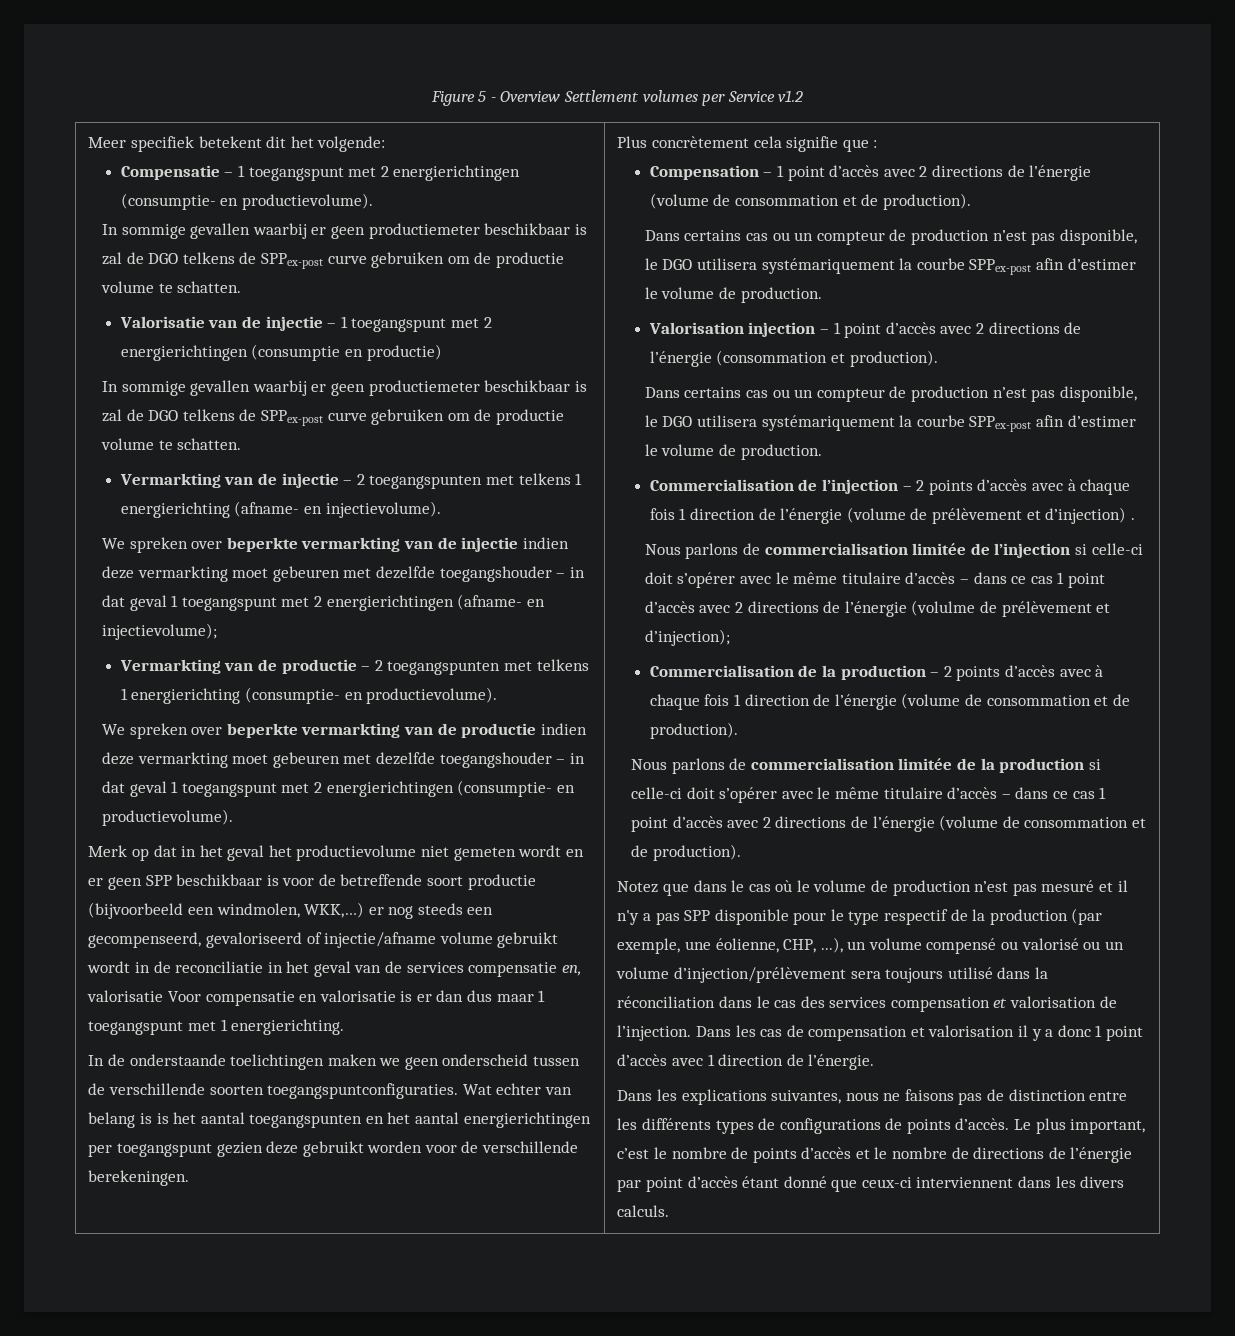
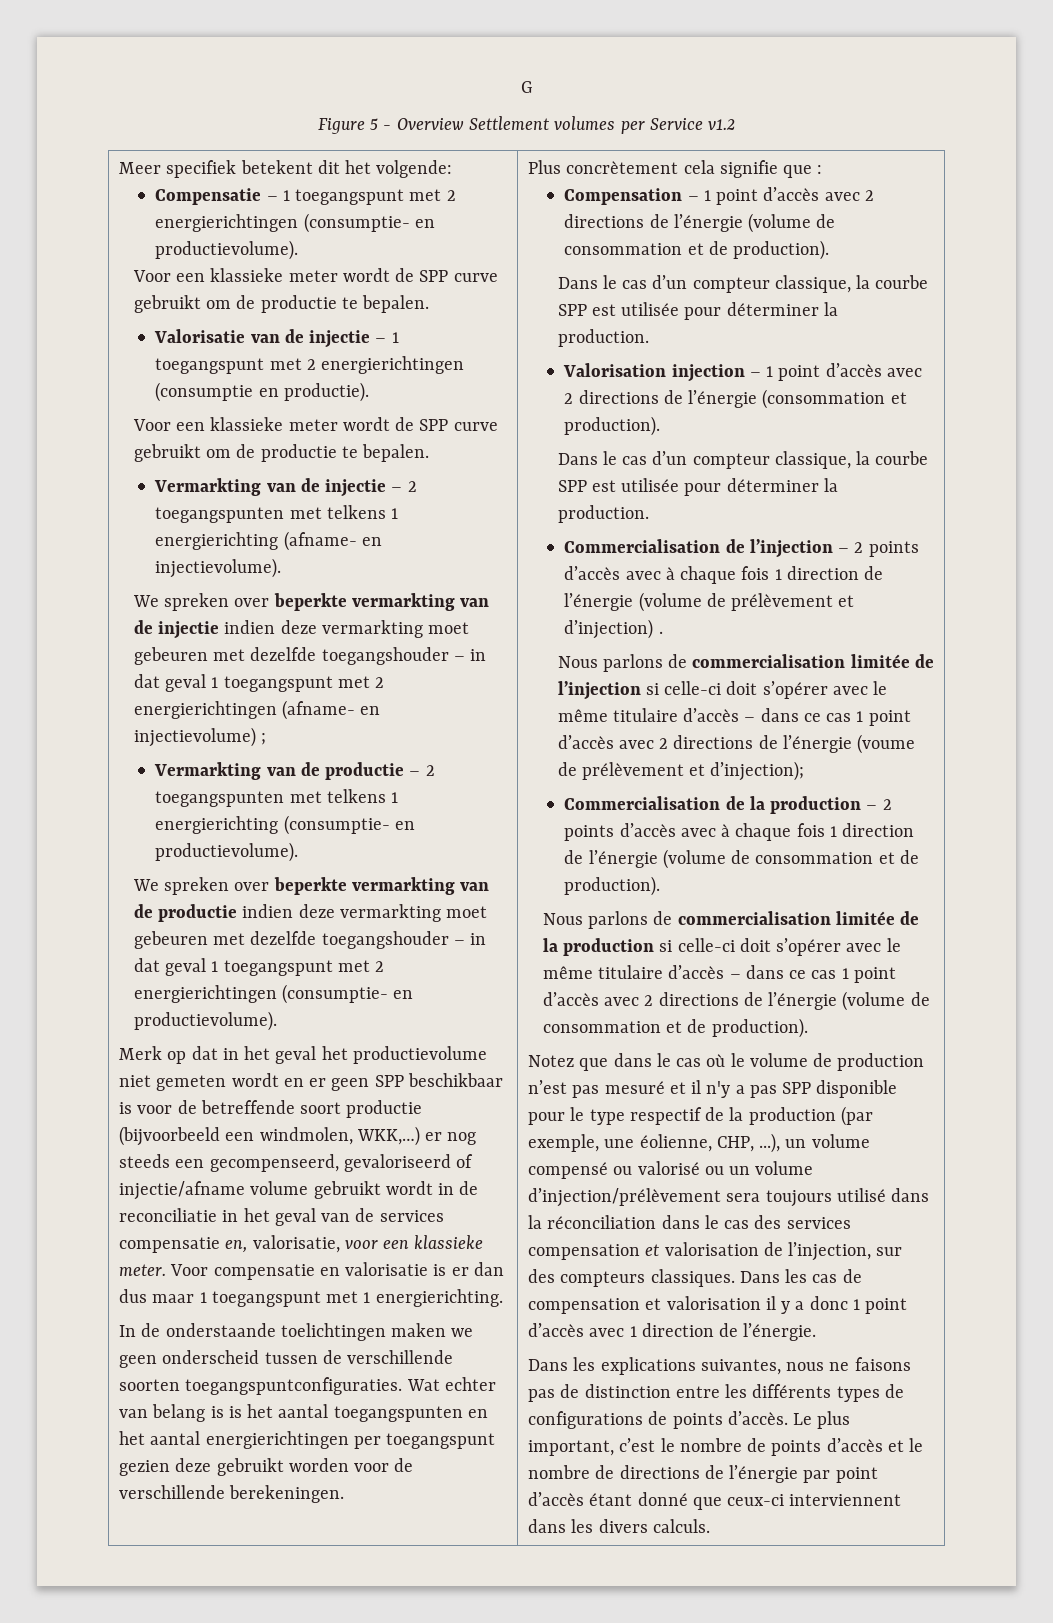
(430, 98) none -> [520,81,533,93] G //
[102,223,587,239] [102,252,565,269] [101,281,242,293] In sommige gevallen waarbij er geen productiemeter beschikbaar is zal de DGO telkens de SPPex-post curve gebruiken om de productie volume te schatten. -> [132,268,498,282] [133,295,430,313] Voor een klassieke meter wordt de SPP curve gebruikt om de productie te bepalen.
[366,344,442,361] [102,380,587,396] [102,409,565,426] [101,438,242,450] productie) // In sommige gevallen waarbij er geen productiemeter beschikbaar is zal de DGO telkens de SPPex-post curve gebruiken om de productie volume te schatten. -> [283,382,369,402] [132,417,498,431] [133,444,430,462] productie). // Voor een klassieke meter wordt de SPP curve gebruikt om de productie te bepalen.
[102,623,218,640] injectievolume); -> [133,727,267,747] injectievolume) ;
[87,990,164,1002] valorisatie -> [252,1235,484,1253] [119,1264,167,1276] valorisatie, voor een klassieke meter.
[684,229,1137,245] [644,258,1136,275] [644,287,737,299] certains cas ou un compteur de production n’est pas disponible, le DGO utilisera systémariquement la courbe SPPex-post afin d’estimer le volume de -> [602,275,929,293] [557,302,838,320] le cas d’un compteur classique, la courbe SPP est utilisée pour déterminer la
[684,386,1137,402] [644,415,1136,432] [644,444,737,456] certains cas ou un compteur de production n’est pas disponible, le DGO utilisera systémariquement la courbe SPPex-post afin d’estimer le volume de -> [602,451,929,469] [557,478,838,496] le cas d’un compteur classique, la courbe SPP est utilisée pour déterminer la
[911,600,976,616] (volulme -> [857,734,916,754] (voume
[617,1025,692,1041] l’injection. -> [788,1242,903,1261] [528,1269,735,1287] l’injection, sur des compteurs classiques.

